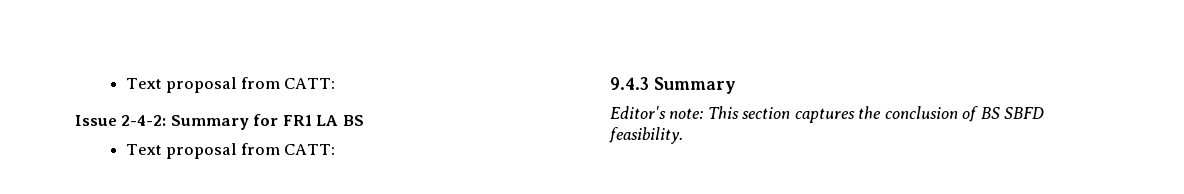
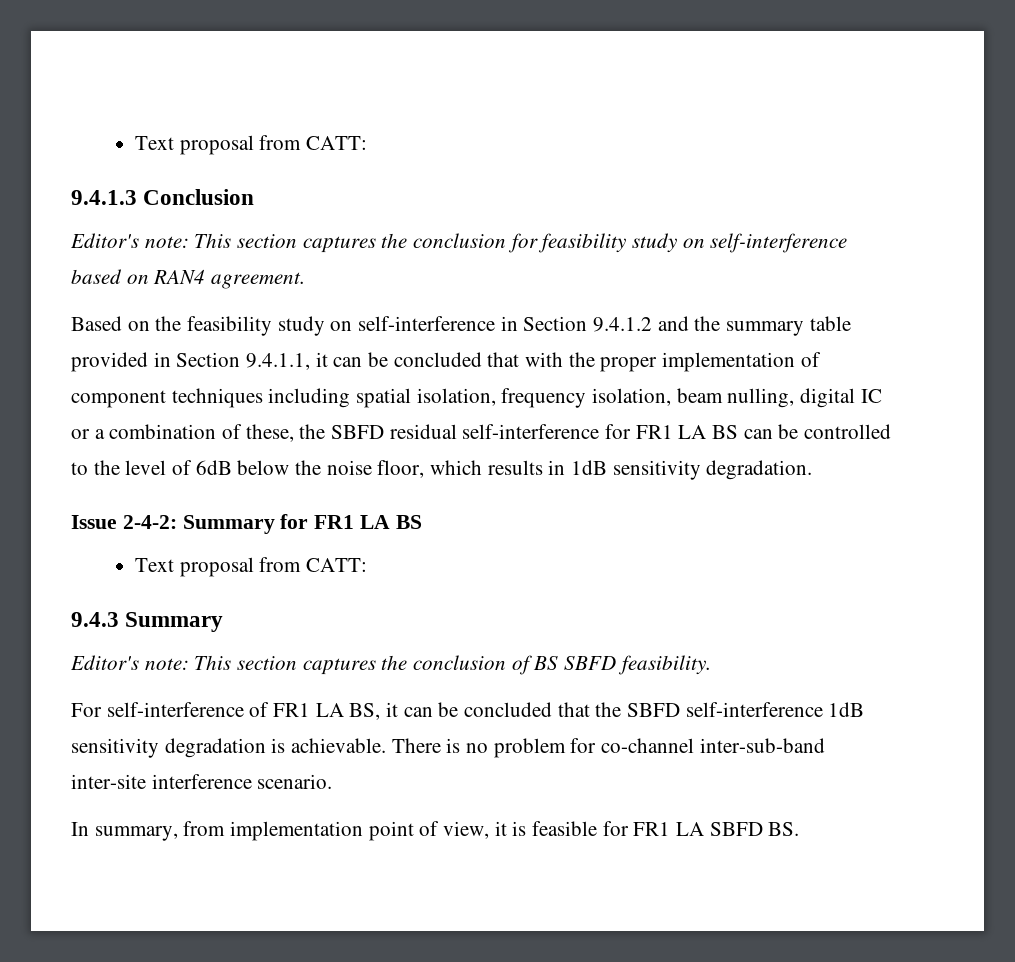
[125,77,336,93] Text proposal from CATT: -> [134,135,367,155] [71,189,255,205] [70,233,848,253] [71,269,306,289] [71,316,851,336] [71,352,821,372] [71,388,882,408] [71,424,892,442] [71,460,813,480] Text proposal from CATT: // 9.4.1.3 Conclusion // Editor's note: This section captures the conclusion for feasibility study on self-interference based on RAN4 agreement. // Based on the feasibility study on self-interference in Section 9.4.1.2 and the summary table provided in Section 9.4.1.1, it can be concluded that with the proper implementation of component techniques including spatial isolation, frequency isolation, beam nulling, digital IC or a combination of these, the SBFD residual self-interference for FR1 LA BS can be controlled to the level of 6dB below the noise floor, which results in 1dB sensitivity degradation.
(683, 135) none -> [71,702,865,720] [71,738,825,758] [71,774,333,789] [71,821,800,841] // For self-interference of FR1 LA BS, it can be concluded that the SBFD self-interference 1dB sensitivity degradation is achievable. There is no problem for co-channel inter-sub-band inter-site interference scenario. // In summary, from implementation point of view, it is feasible for FR1 LA SBFD BS.

